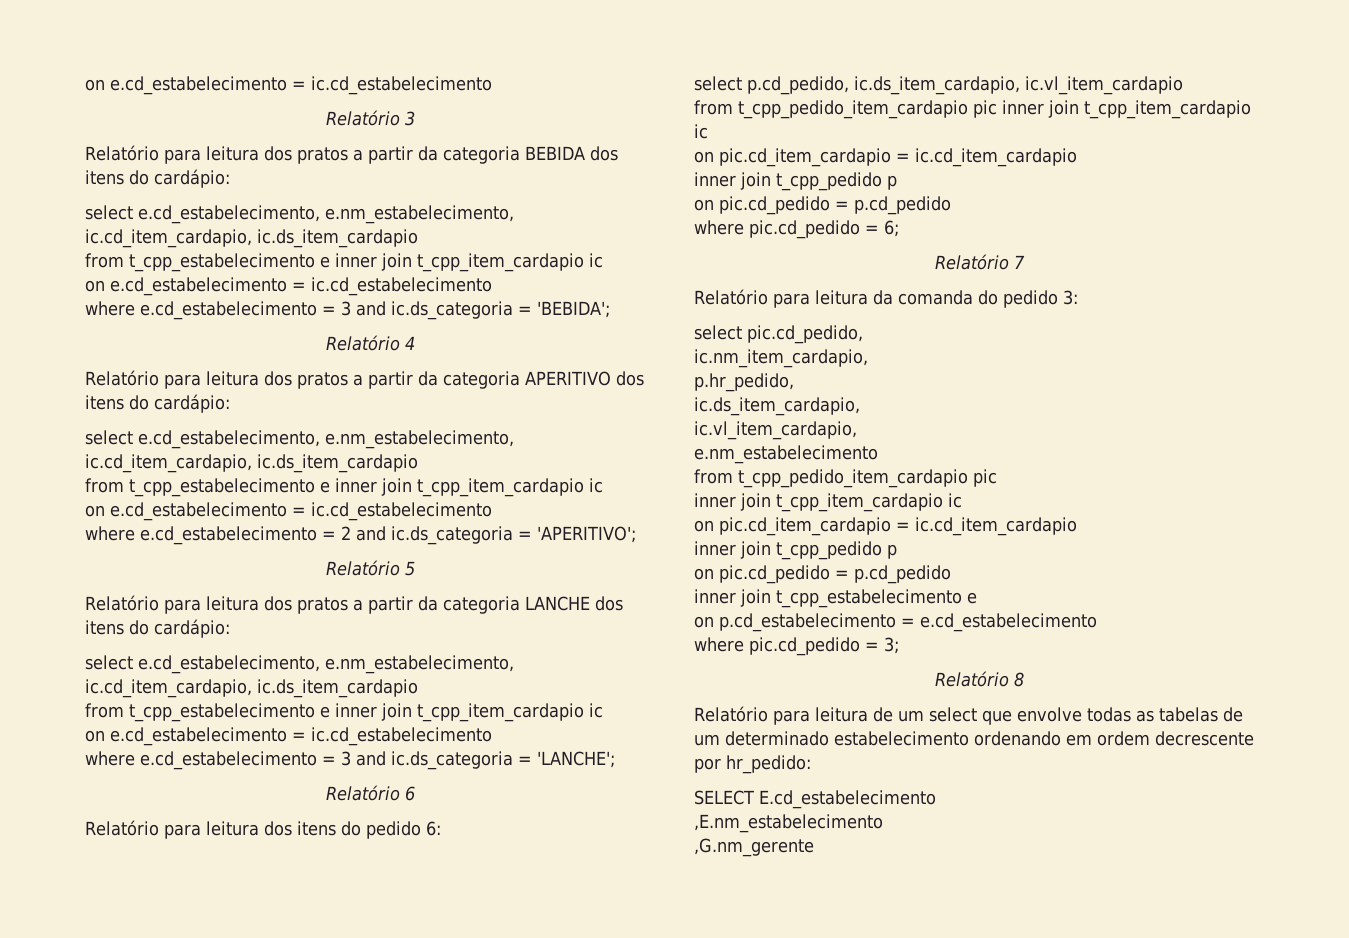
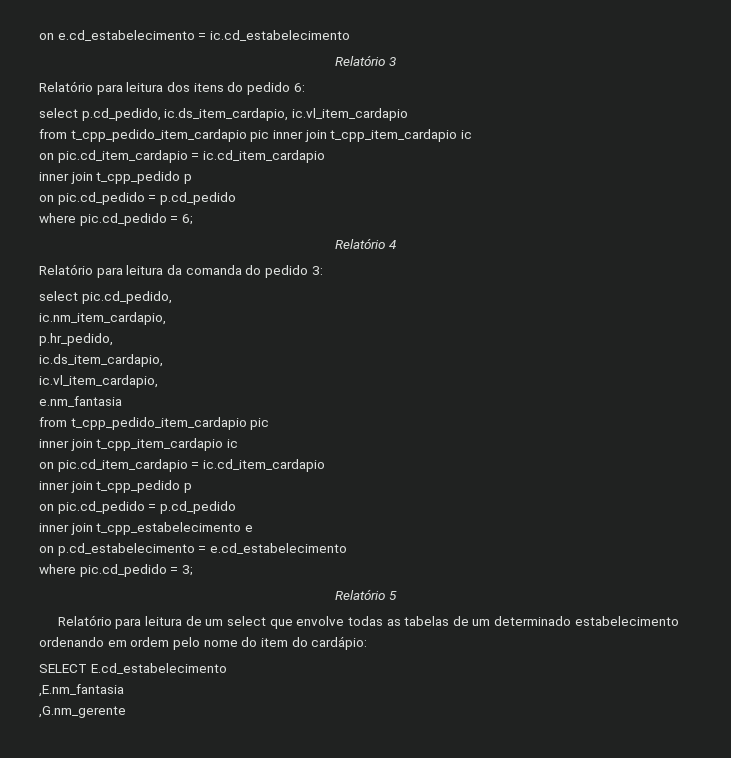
[85,145,618,164] [85,169,230,188] [85,205,514,224] [85,229,418,248] [85,253,603,272] [85,277,492,296] [85,301,610,320] [325,335,415,351] [85,370,644,389] [85,394,230,413] [85,430,514,449] [85,454,418,473] [85,478,603,497] [85,502,492,521] [85,526,636,545] [325,560,415,576] [85,595,623,614] [85,619,230,638] [85,655,514,674] [85,679,418,698] [85,703,603,722] [85,727,492,746] [85,751,615,770] [325,785,415,801] // Relatório para leitura dos pratos a partir da categoria BEBIDA dos itens do cardápio: // select e.cd_estabelecimento, e.nm_estabelecimento, ic.cd_item_cardapio, ic.ds_item_cardapio // from t_cpp_estabelecimento e inner join t_cpp_item_cardapio ic // on e.cd_estabelecimento = ic.cd_estabelecimento // where e.cd_estabelecimento = 3 and ic.ds_categoria = 'BEBIDA'; // Relatório 4 // Relatório para leitura dos pratos a partir da categoria APERITIVO dos itens do cardápio: // select e.cd_estabelecimento, e.nm_estabelecimento, ic.cd_item_cardapio, ic.ds_item_cardapio // from t_cpp_estabelecimento e inner join t_cpp_item_cardapio ic // on e.cd_estabelecimento = ic.cd_estabelecimento // where e.cd_estabelecimento = 2 and ic.ds_categoria = 'APERITIVO'; // Relatório 5 // Relatório para leitura dos pratos a partir da categoria LANCHE dos itens do cardápio: // select e.cd_estabelecimento, e.nm_estabelecimento, ic.cd_item_cardapio, ic.ds_item_cardapio // from t_cpp_estabelecimento e inner join t_cpp_item_cardapio ic // on e.cd_estabelecimento = ic.cd_estabelecimento // where e.cd_estabelecimento = 3 and ic.ds_categoria = 'LANCHE'; // Relatório 6 -> (396, 61) none
[1013,255,1025,269] 7 -> [388,240,396,249] 4
[694,445,878,464] e.nm_estabelecimento -> [39,396,122,407] e.nm_fantasia
[1013,672,1024,687] 8 -> [388,591,397,600] 5
[1155,731,1254,746] [694,755,811,774] decrescente por hr_pedido: -> [172,636,368,650] pelo nome do item do cardápio:
[694,814,883,833] ,E.nm_estabelecimento -> [39,684,124,697] ,E.nm_fantasia

